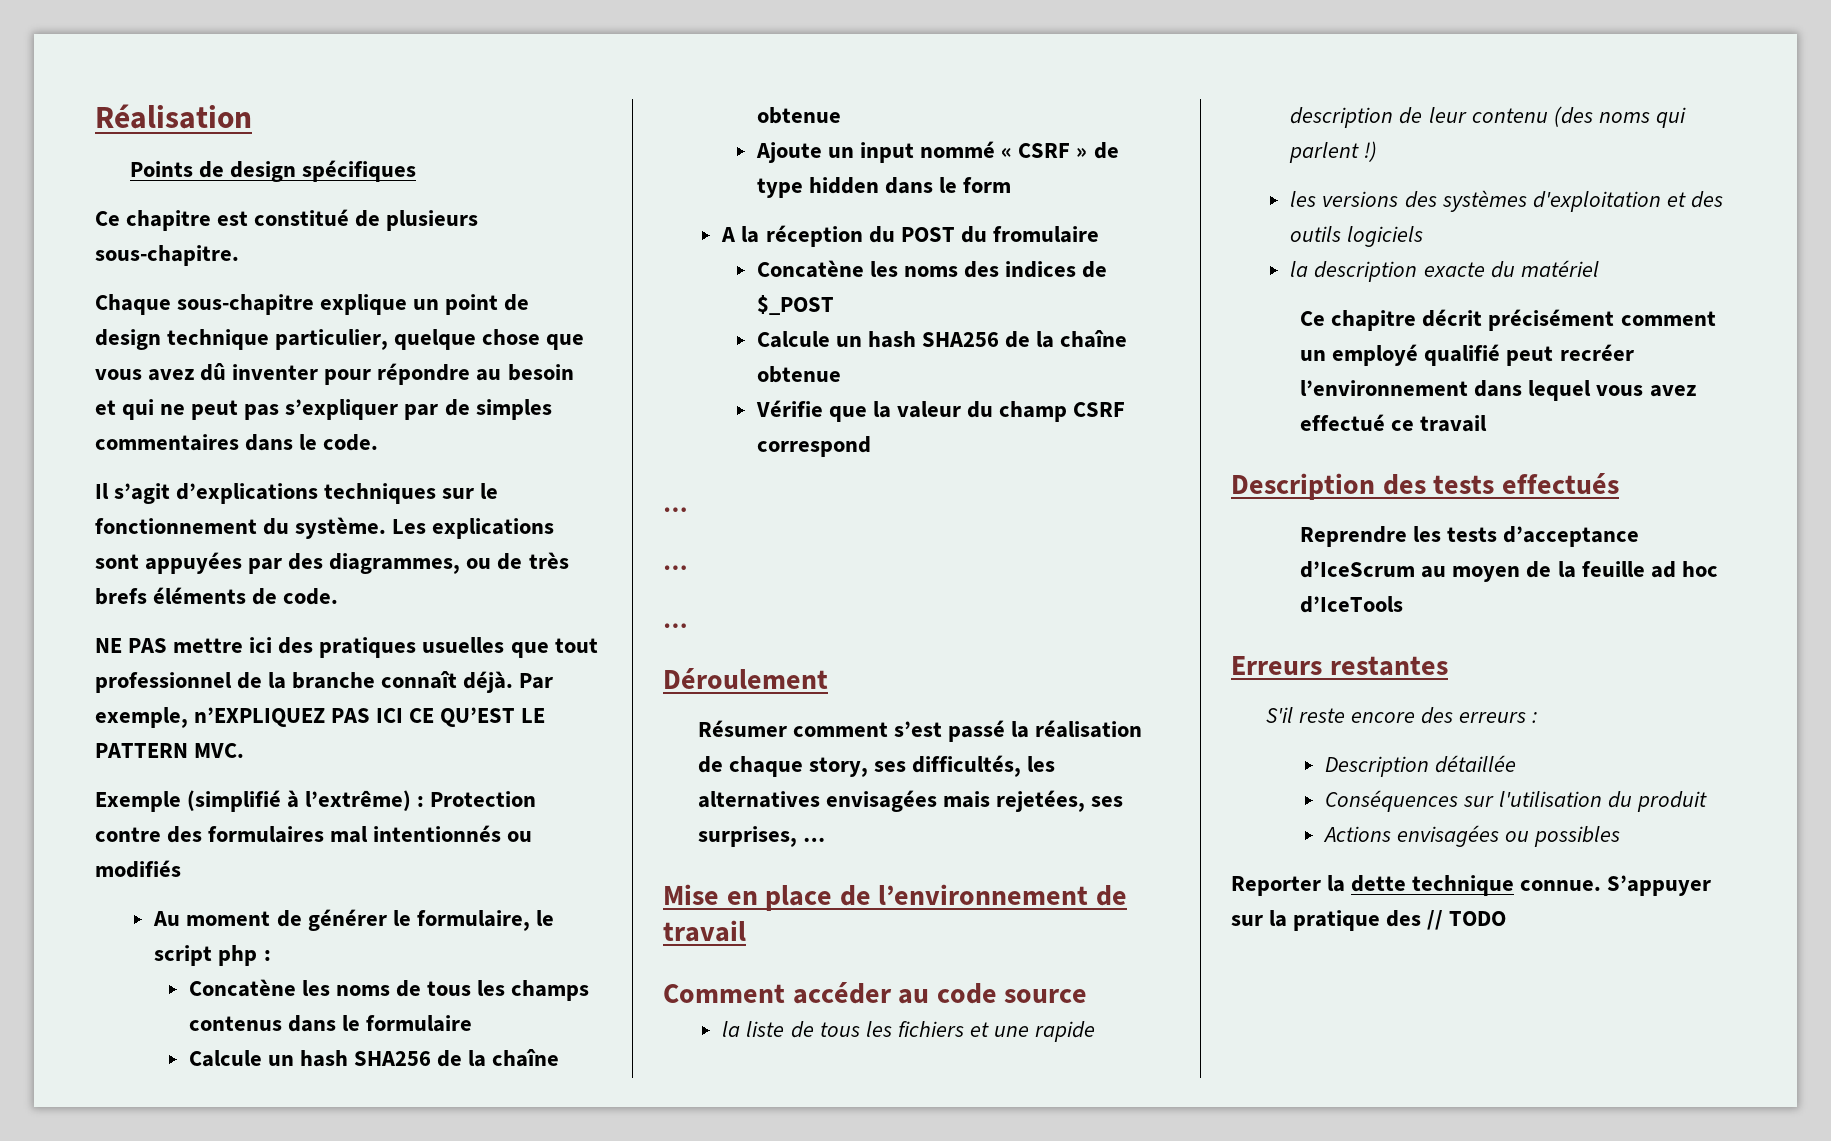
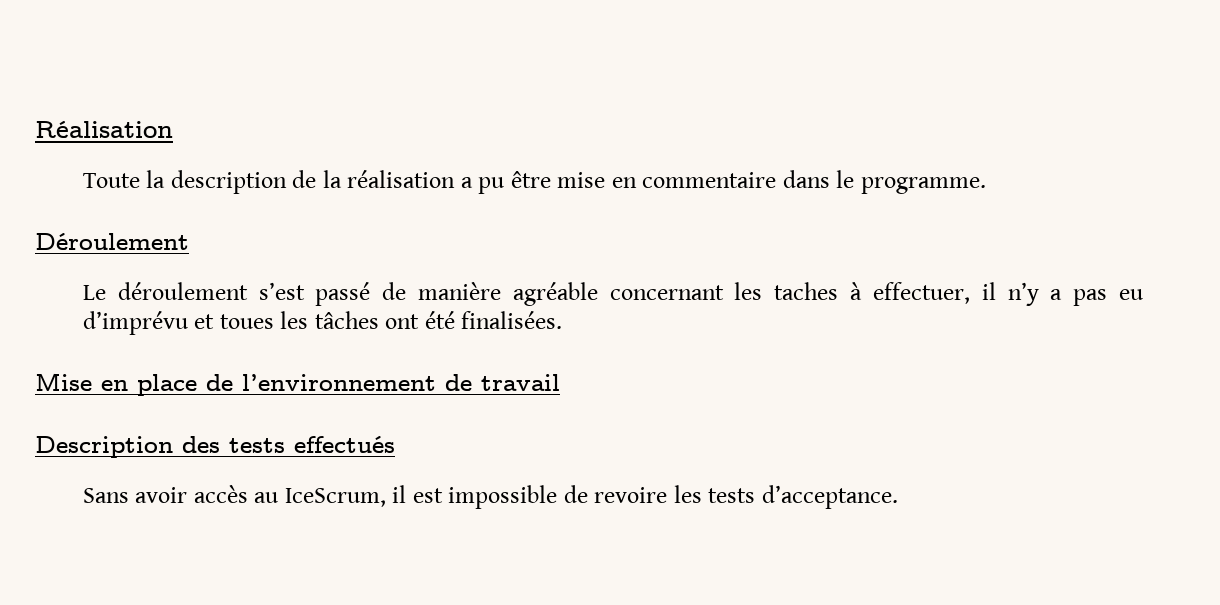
[129,160,416,182] [95,209,479,231] [95,245,239,266] [95,294,530,315] [95,329,585,350] [95,363,574,385] [95,399,552,420] [95,434,379,451] [95,483,499,504] [95,517,555,539] [95,552,569,574] [95,587,339,605] [95,637,598,658] [95,671,554,693] [95,707,546,728] [95,743,245,758] [95,790,537,812] [95,825,533,843] [95,860,181,878] [153,909,554,931] [154,945,271,966] [188,979,590,1001] [188,1015,473,1032] [188,1049,560,1067] [756,107,841,124] [755,141,1119,163] [756,177,1012,198] [721,225,1099,247] [756,260,1108,278] [756,295,834,315] [756,330,1128,348] [756,366,841,383] [755,400,1126,422] [756,436,871,457] [663,507,687,512] [663,565,687,570] [663,623,687,628] [663,668,828,689] [697,720,1142,742] [697,755,1055,777] [697,790,1123,812] [697,826,825,847] Points de design spécifiques // Ce chapitre est constitué de plusieurs sous-chapitre. // Chaque sous-chapitre explique un point de design technique particulier, quelque chose que vous avez dû inventer pour répondre au besoin et qui ne peut pas s’expliquer par de simples commentaires dans le code. // Il s’agit d’explications techniques sur le fonctionnement du système. Les explications sont appuyées par des diagrammes, ou de très brefs éléments de code. // NE PAS mettre ici des pratiques usuelles que tout professionnel de la branche connaît déjà. Par exemple, n’EXPLIQUEZ PAS ICI CE QU’EST LE PATTERN MVC. // Exemple (simplifié à l’extrême) : Protection contre des formulaires mal intentionnés ou modifiés // Au moment de générer le formulaire, le script php : // Concatène les noms de tous les champs contenus dans le formulaire // Calcule un hash SHA256 de la chaîne obtenue // Ajoute un input nommé « CSRF » de type hidden dans le form // A la réception du POST du fromulaire // Concatène les noms des indices de $_POST // Calcule un hash SHA256 de la chaîne obtenue // Vérifie que la valeur du champ CSRF correspond // … // … // … // Déroulement // Résumer comment s’est passé la réalisation de chaque story, ses difficultés, les alternatives envisagées mais rejetées, ses surprises, … -> [82,170,986,194] [35,233,189,250] [82,282,1143,306] [82,311,563,335] Toute la description de la réalisation a pu être mise en commentaire dans le programme. // Déroulement // Le déroulement s’est passé de manière agréable concernant les taches à effectuer, il n’y a pas eu d’imprévu et toues les tâches ont été finalisées.
[663,982,1088,1004] [722,1021,1095,1042] [1290,106,1686,128] [1289,141,1378,163] [1290,190,1723,212] [1290,226,1424,247] [1290,260,1599,282] [1300,309,1716,331] [1300,344,1634,366] [1300,380,1696,401] [1300,414,1488,432] [1231,473,1619,500] [1300,526,1640,547] [1300,561,1718,582] [1300,596,1404,613] [1231,656,1448,676] [1265,707,1537,724] [1324,755,1517,777] [1324,790,1708,812] [1322,825,1621,847] [1231,875,1712,896] [1231,910,1507,931] Comment accéder au code source // la liste de tous les fichiers et une rapide description de leur contenu (des noms qui parlent !) // les versions des systèmes d'exploitation et des outils logiciels // la description exacte du matériel // Ce chapitre décrit précisément comment un employé qualifié peut recréer l’environnement dans lequel vous avez effectué ce travail // Description des tests effectués // Reprendre les tests d’acceptance d’IceScrum au moyen de la feuille ad hoc d’IceTools // Erreurs restantes // S'il reste encore des erreurs : // Description détaillée // Conséquences sur l'utilisation du produit // Actions envisagées ou possibles // Reporter la dette technique connue. S’appuyer sur la pratique des // TODO -> [35,436,395,458] [82,485,898,509] Description des tests effectués // Sans avoir accès au IceScrum, il est impossible de revoire les tests d’acceptance.

